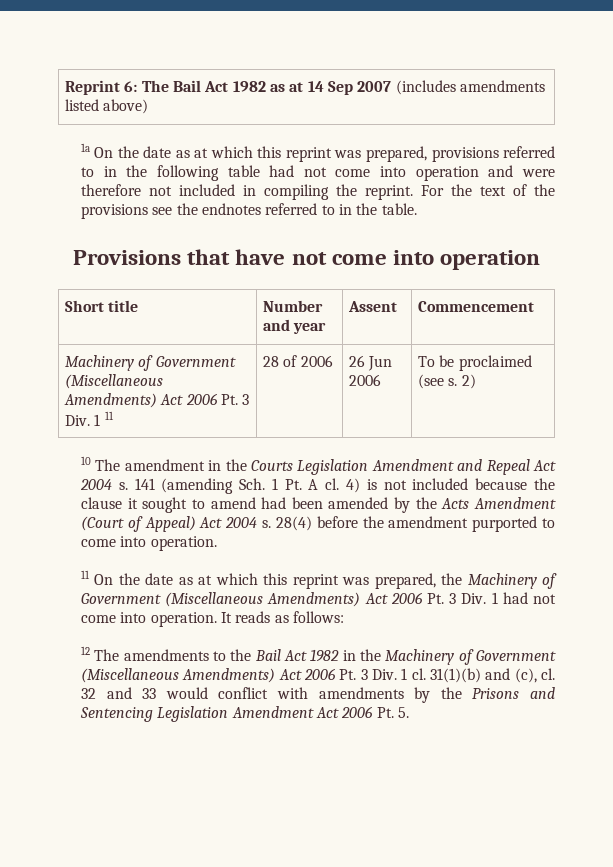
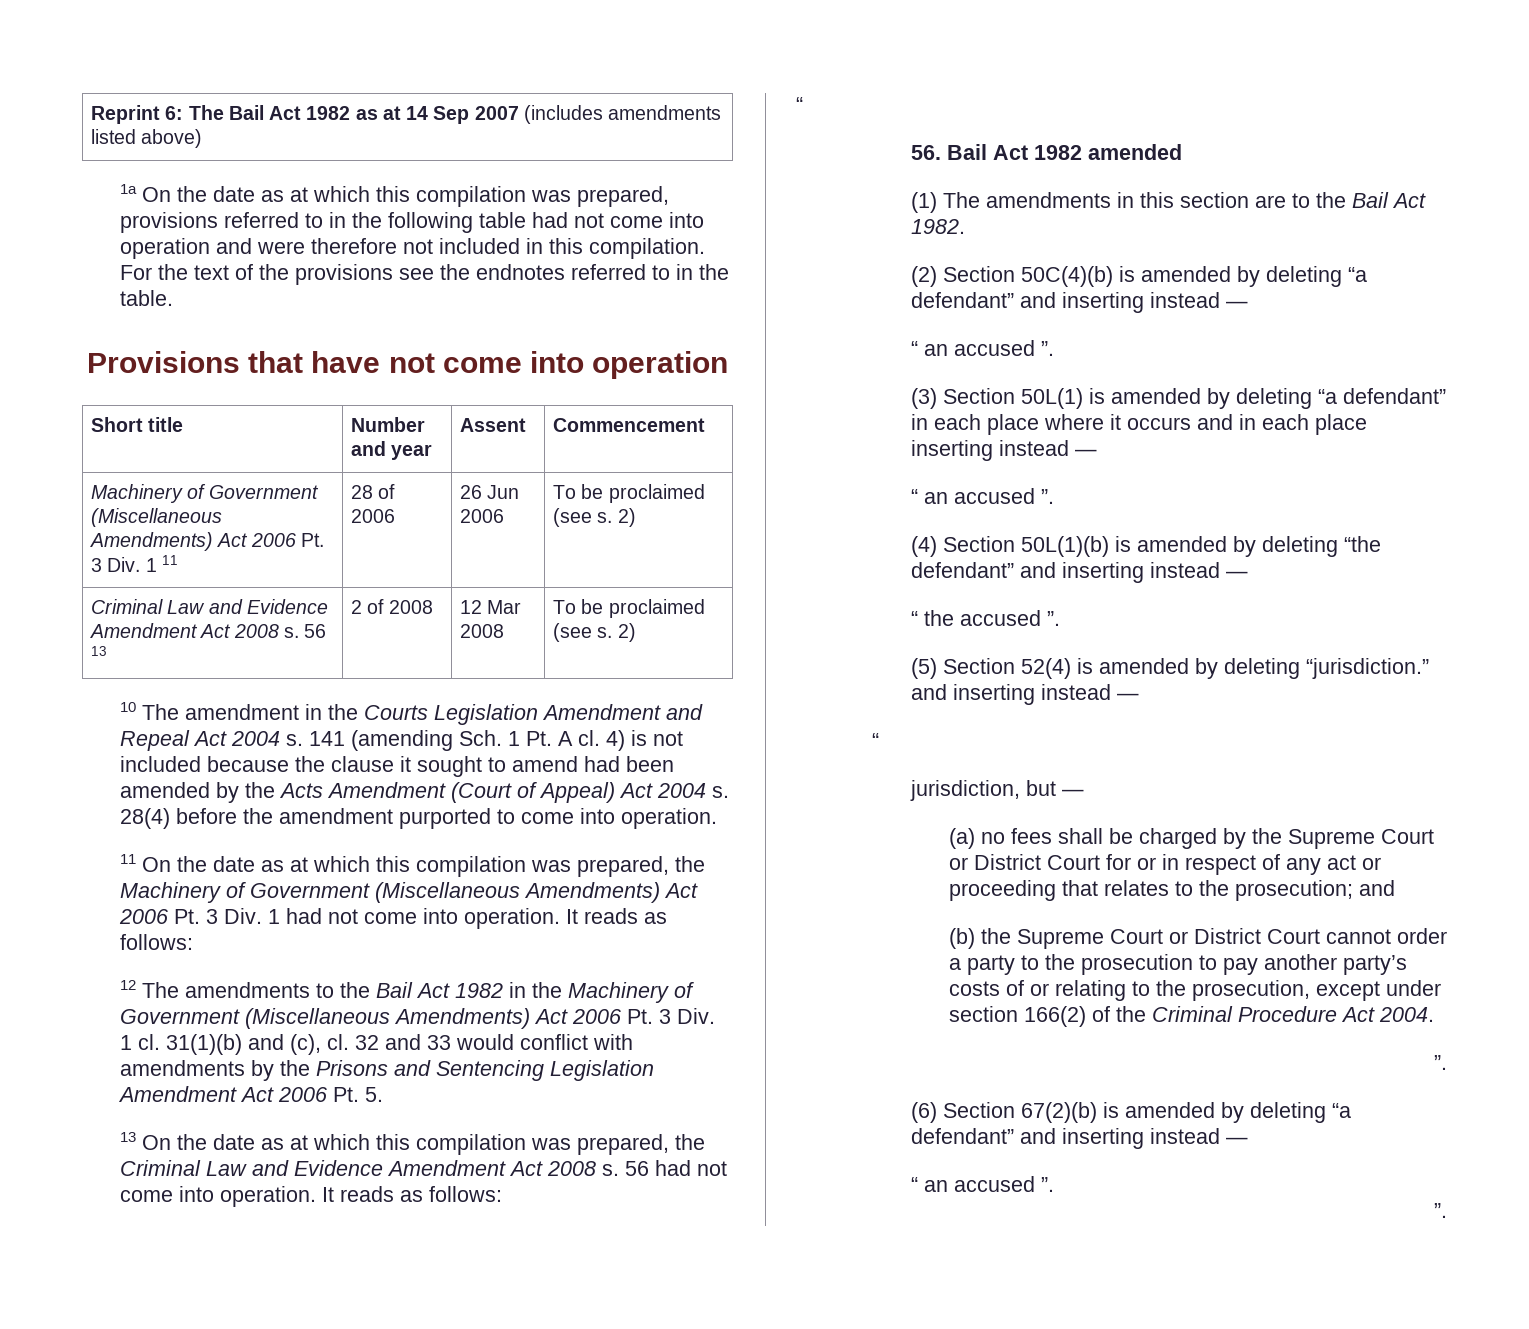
[285,147,332,162] reprint -> [416,186,527,207] compilation
[263,184,413,200] compiling the reprint. -> [549,238,706,259] this compilation.
(476, 381) none -> [91,599,328,614] [90,623,327,638] [91,646,108,656] [351,599,433,614] [460,600,522,614] [460,624,505,638] [553,599,705,618] [553,623,636,642] // Criminal Law and Evidence Amendment Act 2008 s. 56 13 | 2 of 2008 | 12 Mar 2008 | To be proclaimed (see s. 2)
[292,574,339,589] reprint -> [416,856,527,877] compilation
(409, 712) none -> [120,1132,706,1155] [120,1160,728,1176] [120,1186,503,1207] [796,97,803,112] [910,144,1182,160] [910,192,1426,213] [910,219,965,234] [910,266,1367,287] [910,292,1248,313] [910,340,1054,356] [910,388,1446,409] [910,414,1367,435] [910,440,1097,461] [910,488,1054,504] [910,536,1381,557] [910,562,1248,583] [910,610,1060,626] [910,658,1429,679] [910,684,1139,705] [872,733,880,748] [909,780,1084,801] [948,828,1434,849] [948,854,1381,875] [948,880,1395,901] [948,928,1447,949] [948,954,1407,975] [948,980,1441,1001] [948,1006,1434,1027] [1434,1055,1447,1070] [910,1102,1351,1123] [910,1128,1248,1149] [910,1176,1054,1192] [1434,1203,1447,1218] // 13 On the date as at which this compilation was prepared, the Criminal Law and Evidence Amendment Act 2008 s. 56 had not come into operation. It reads as follows: // “ // 56. Bail Act 1982 amended // (1) The amendments in this section are to the Bail Act 1982. // (2) Section 50C(4)(b) is amended by deleting “a defendant” and inserting instead — // “ an accused ”. // (3) Section 50L(1) is amended by deleting “a defendant” in each place where it occurs and in each place inserting instead — // “ an accused ”. // (4) Section 50L(1)(b) is amended by deleting “the defendant” and inserting instead — // “ the accused ”. // (5) Section 52(4) is amended by deleting “jurisdiction.” and inserting instead — // “ // jurisdiction, but — // (a) no fees shall be charged by the Supreme Court or District Court for or in respect of any act or proceeding that relates to the prosecution; and // (b) the Supreme Court or District Court cannot order a party to the prosecution to pay another party’s costs of or relating to the prosecution, except under section 166(2) of the Criminal Procedure Act 2004. // ”. // (6) Section 67(2)(b) is amended by deleting “a defendant” and inserting instead — // “ an accused ”. // ”.

